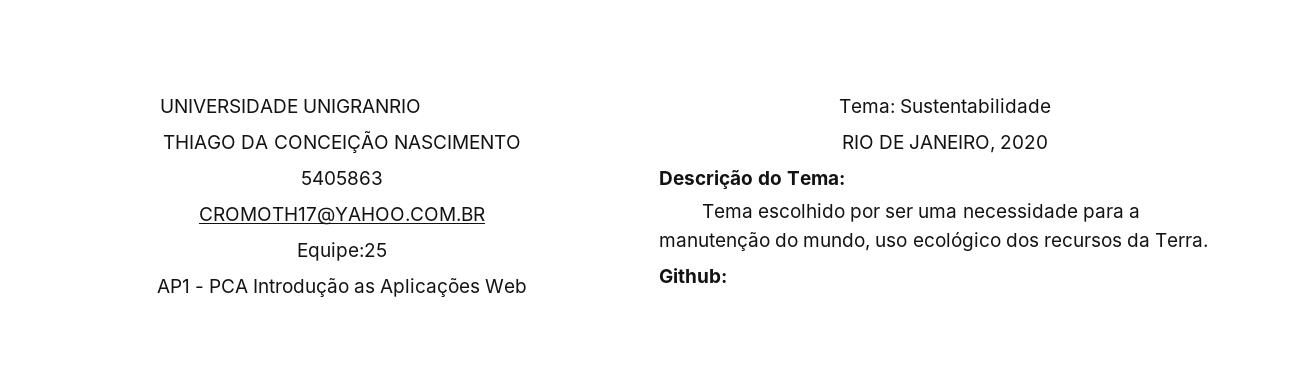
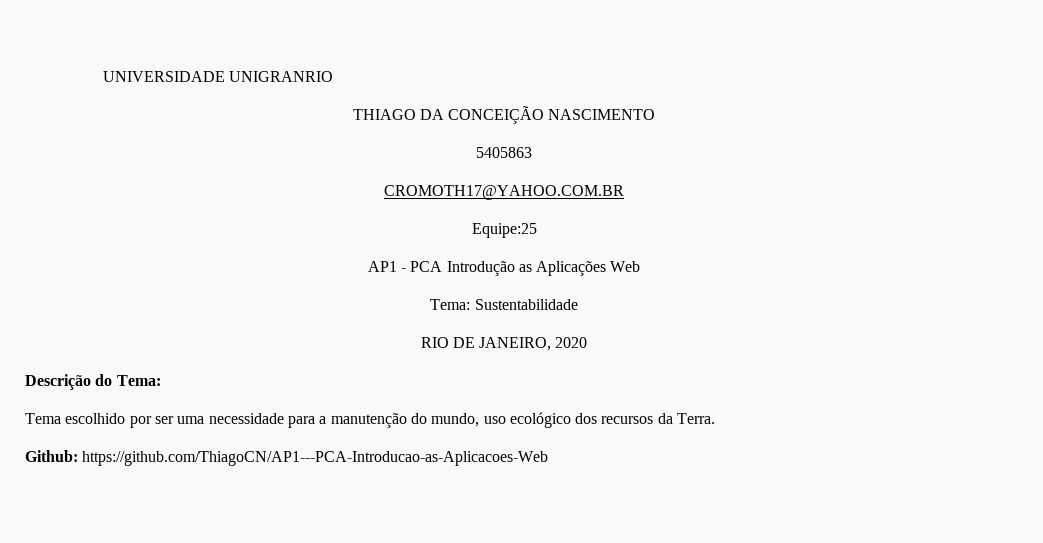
(727, 275) none -> [82,451,549,466] https://github.com/ThiagoCN/AP1---PCA-Introducao-as-Aplicacoes-Web

